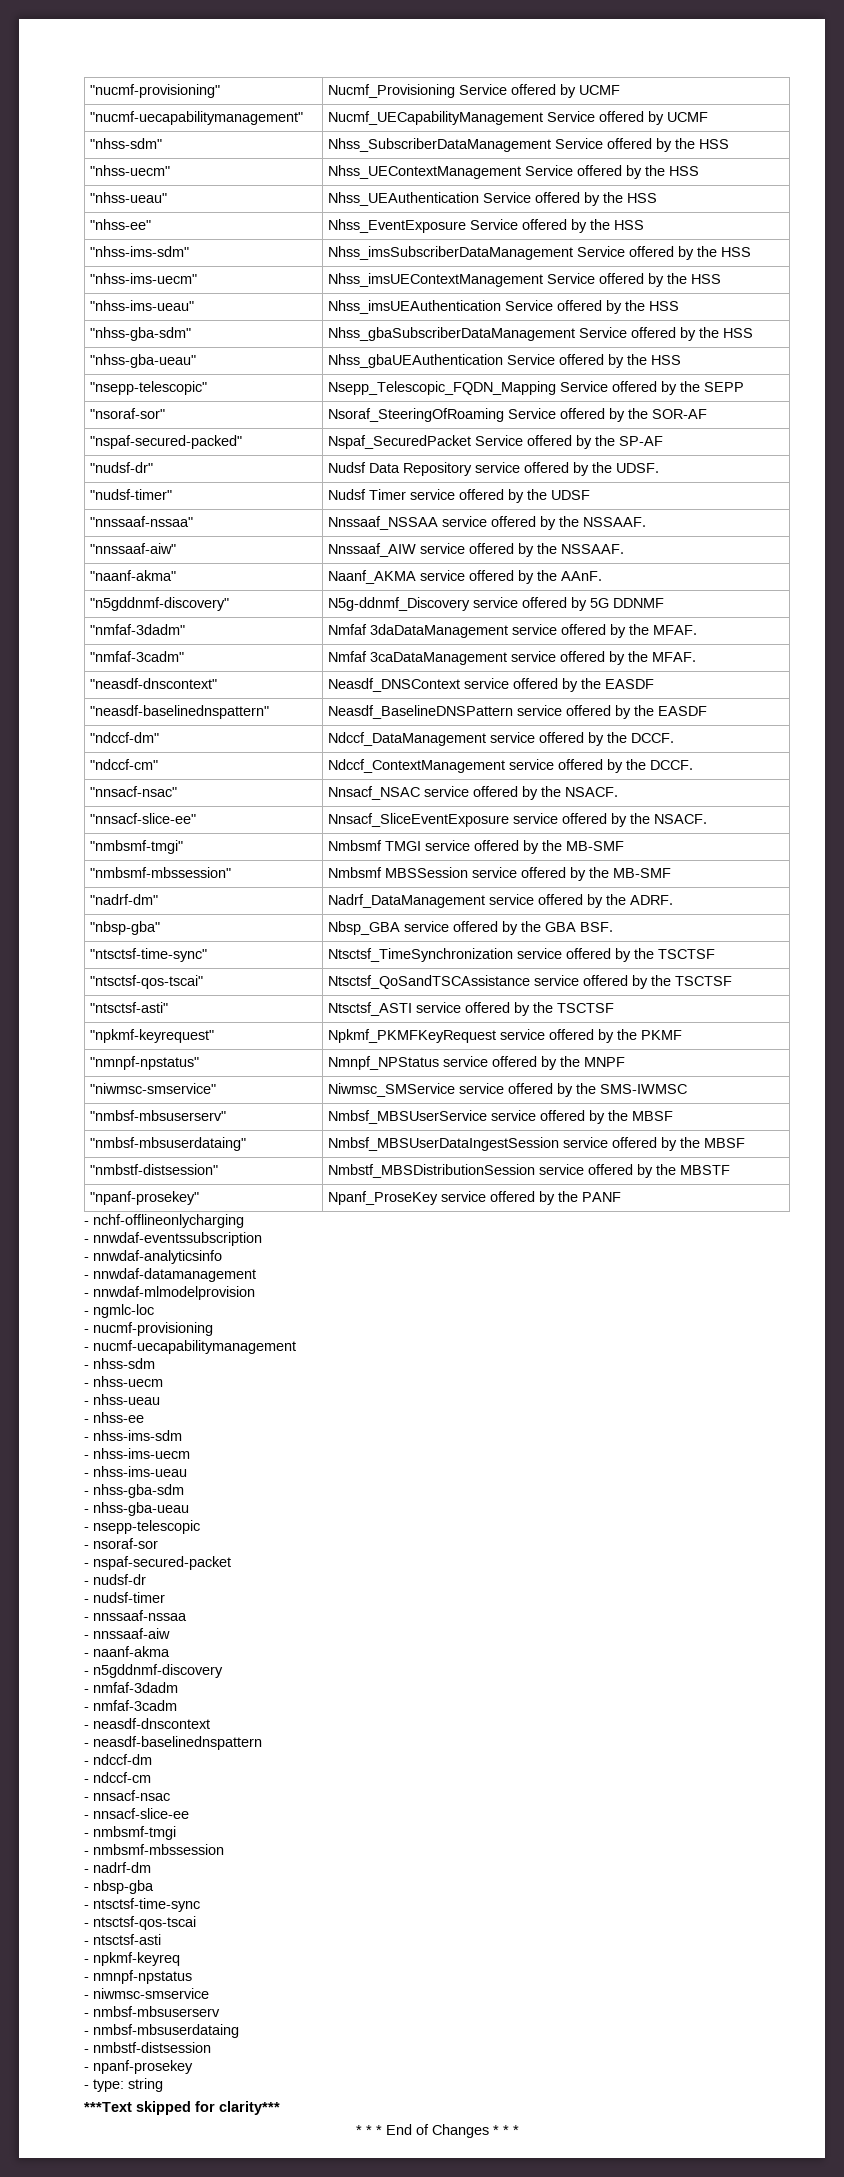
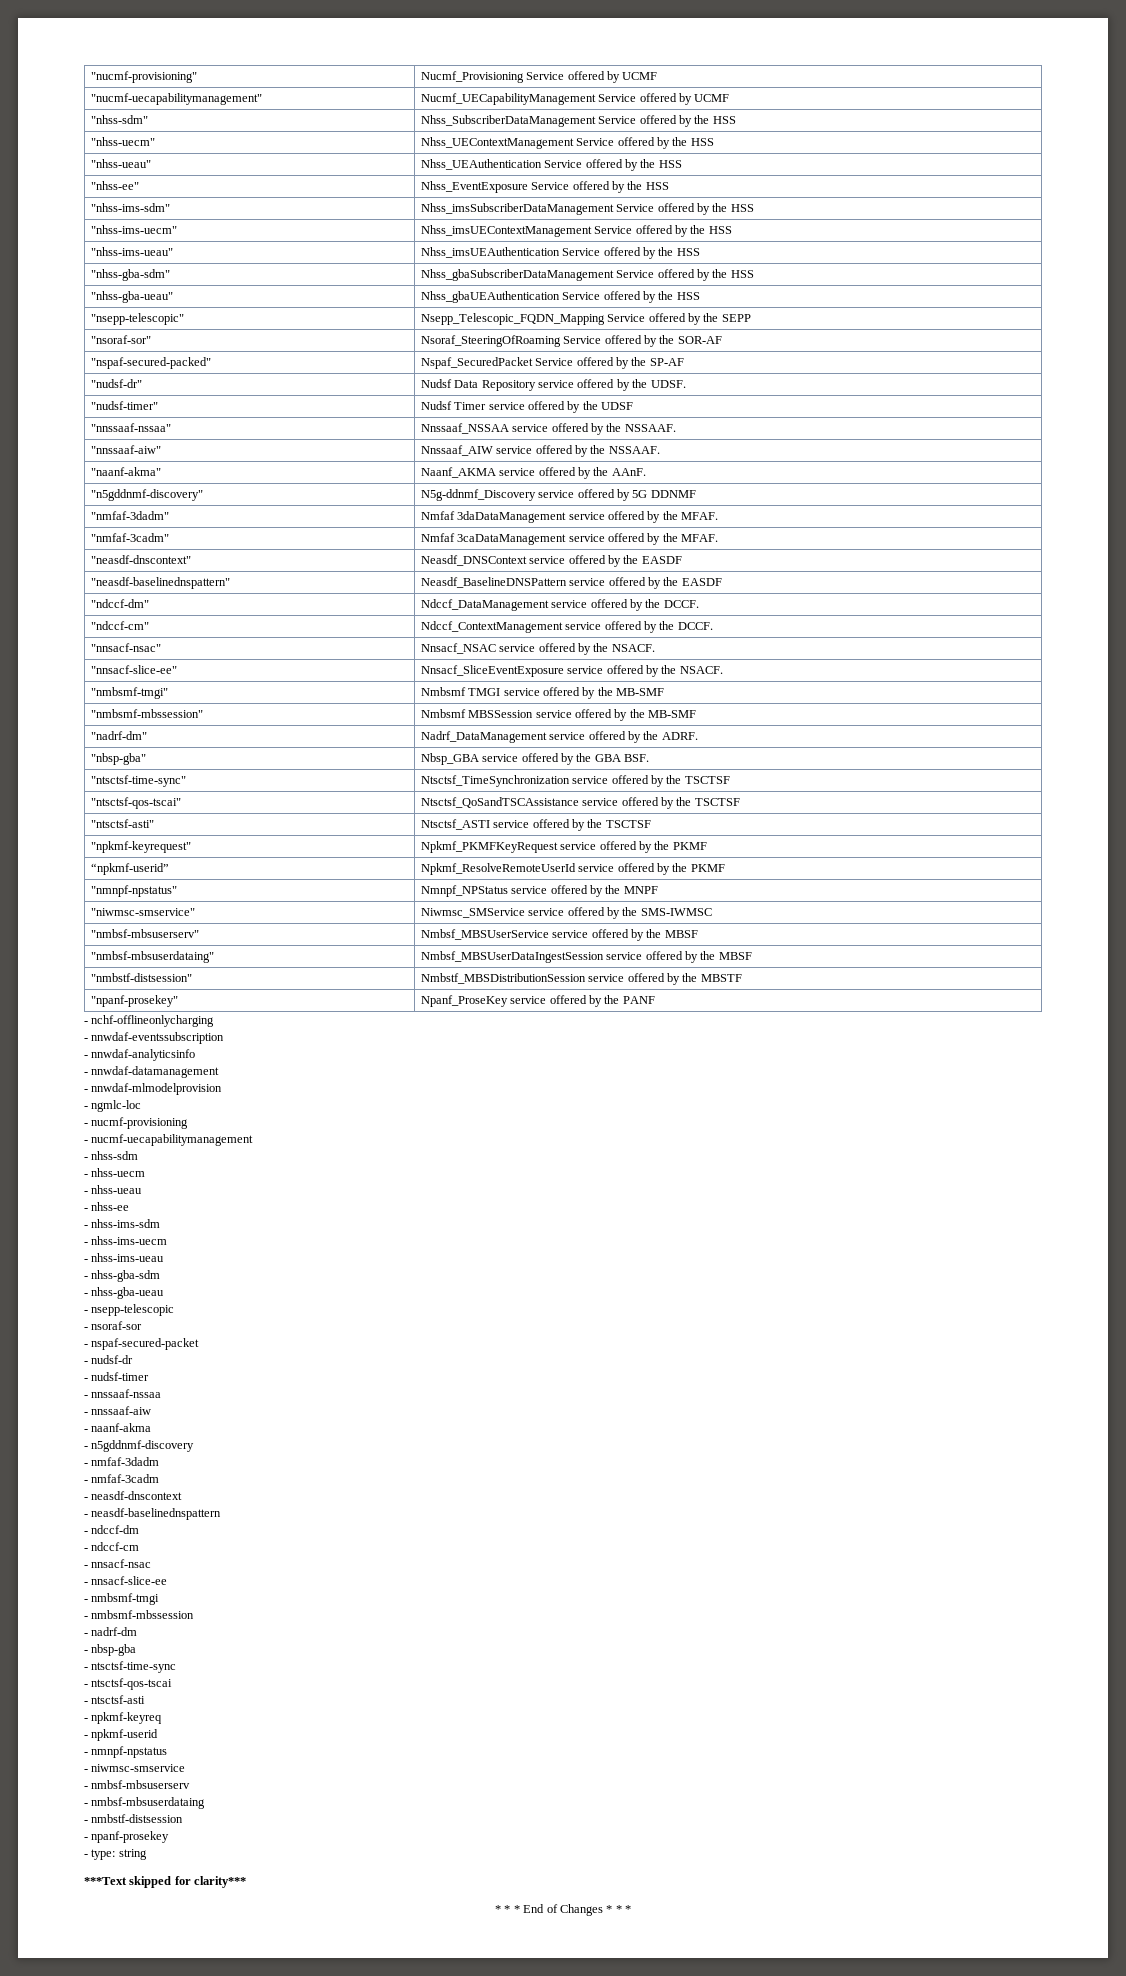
(683, 1035) none -> [90,863,169,875] [420,863,725,875] // “npkmf-userid” | Npkmf_ResolveRemoteUserId service offered by the PKMF
(180, 1959) none -> [84,1729,159,1741] // - npkmf-userid

